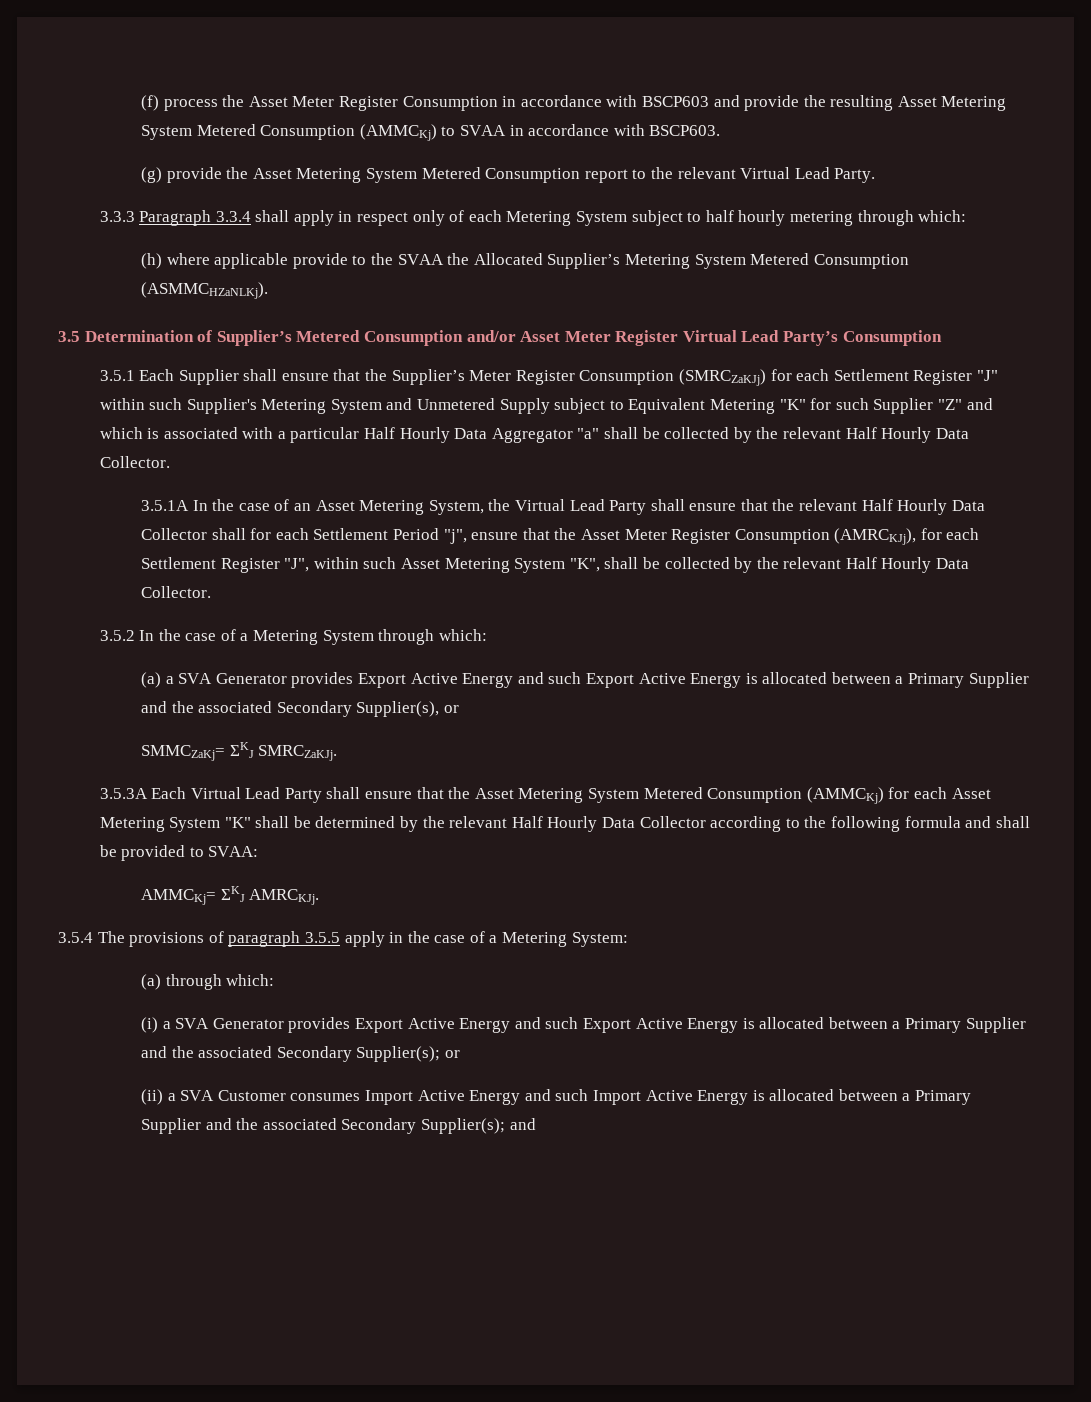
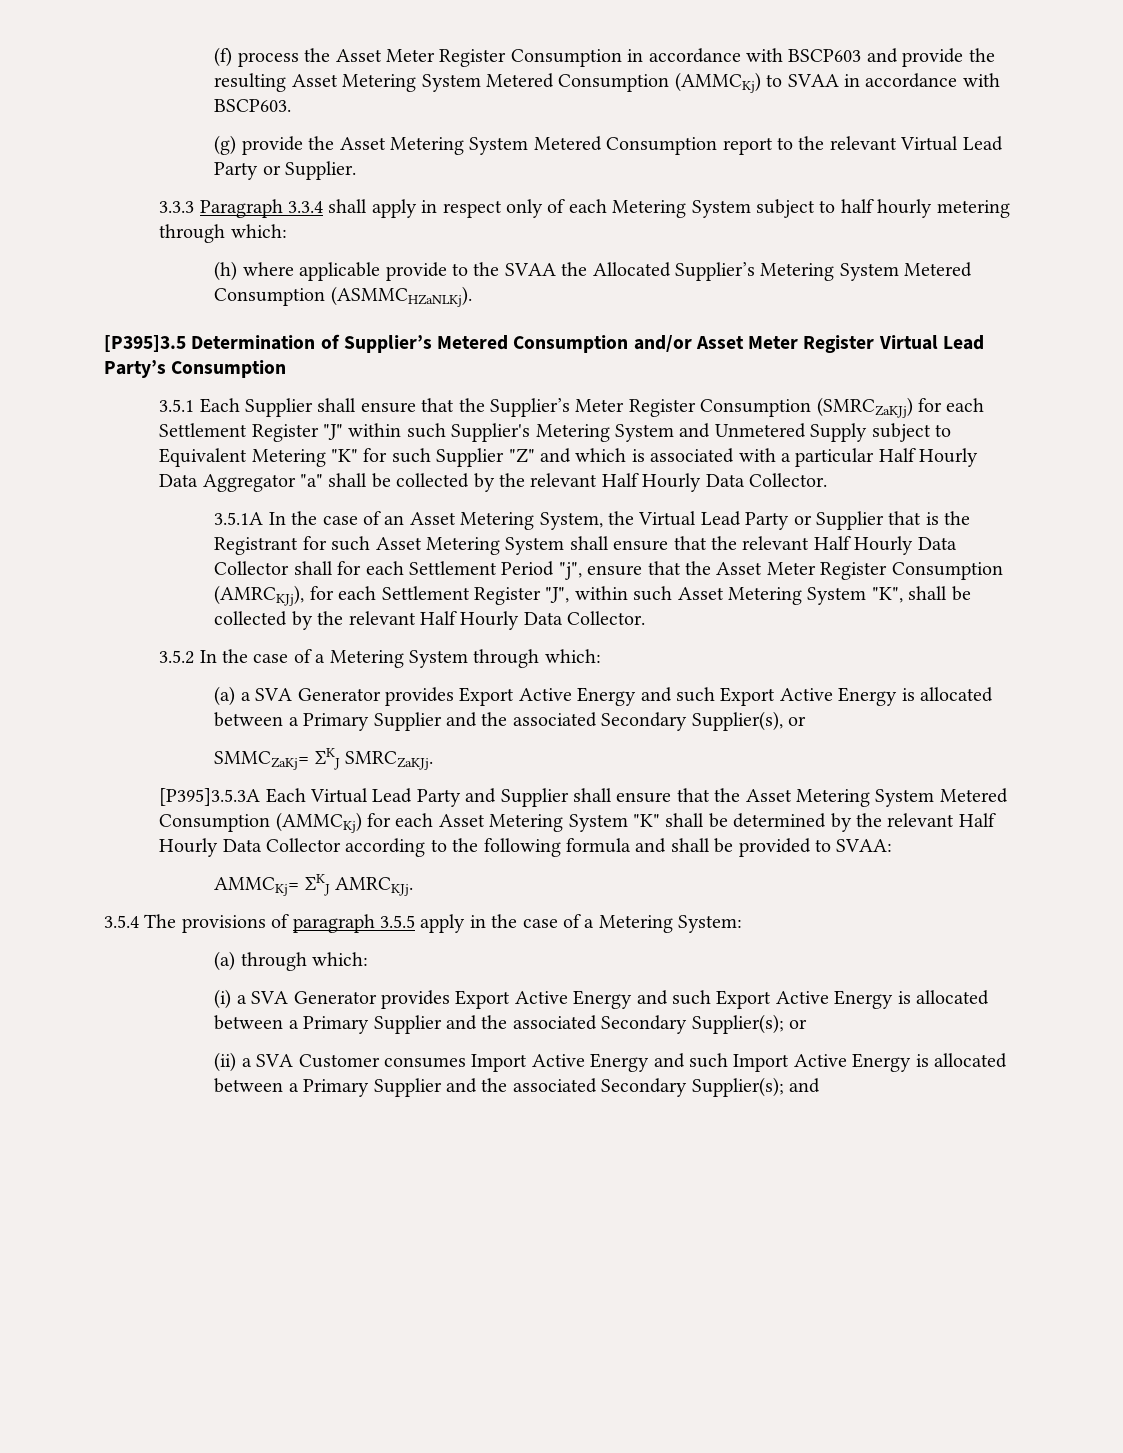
[834,168,876,183] Party. -> [214,161,357,180] Party or Supplier.
[58,331,80,342] 3.5 -> [104,335,186,352] [P395]3.5
(647, 507) none -> [793,511,971,530] [214,536,565,555] or Supplier that is the Registrant for such Asset Metering System
[99,788,148,799] 3.5.3A -> [159,788,261,806] [P395]3.5.3A
(322, 795) none -> [465,788,569,807] and Supplier

